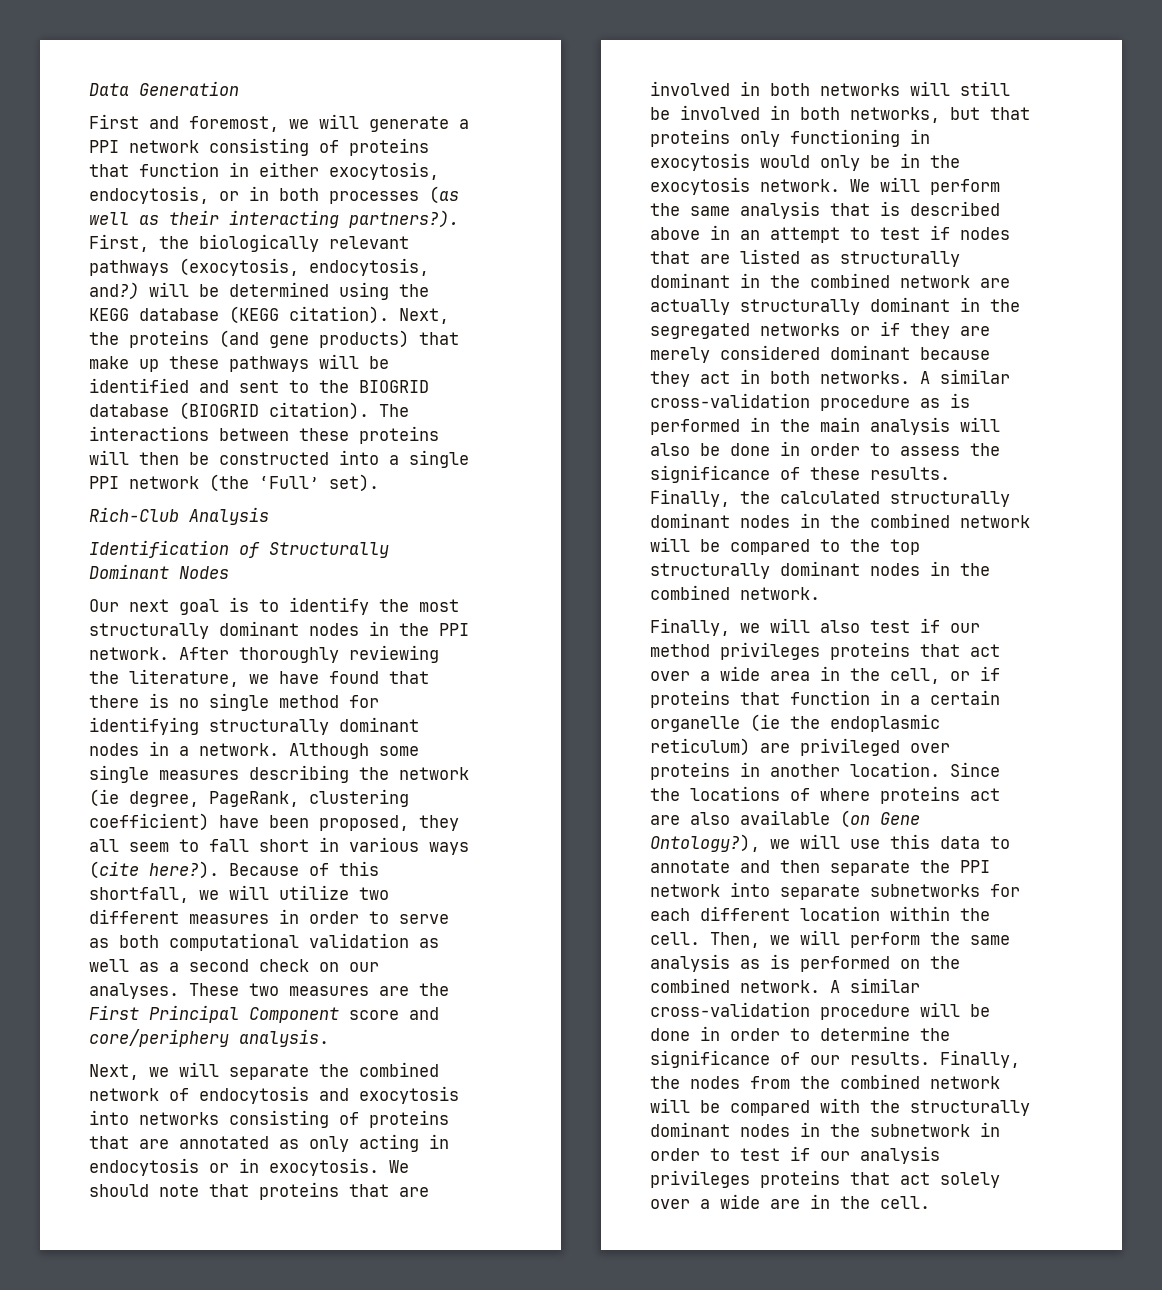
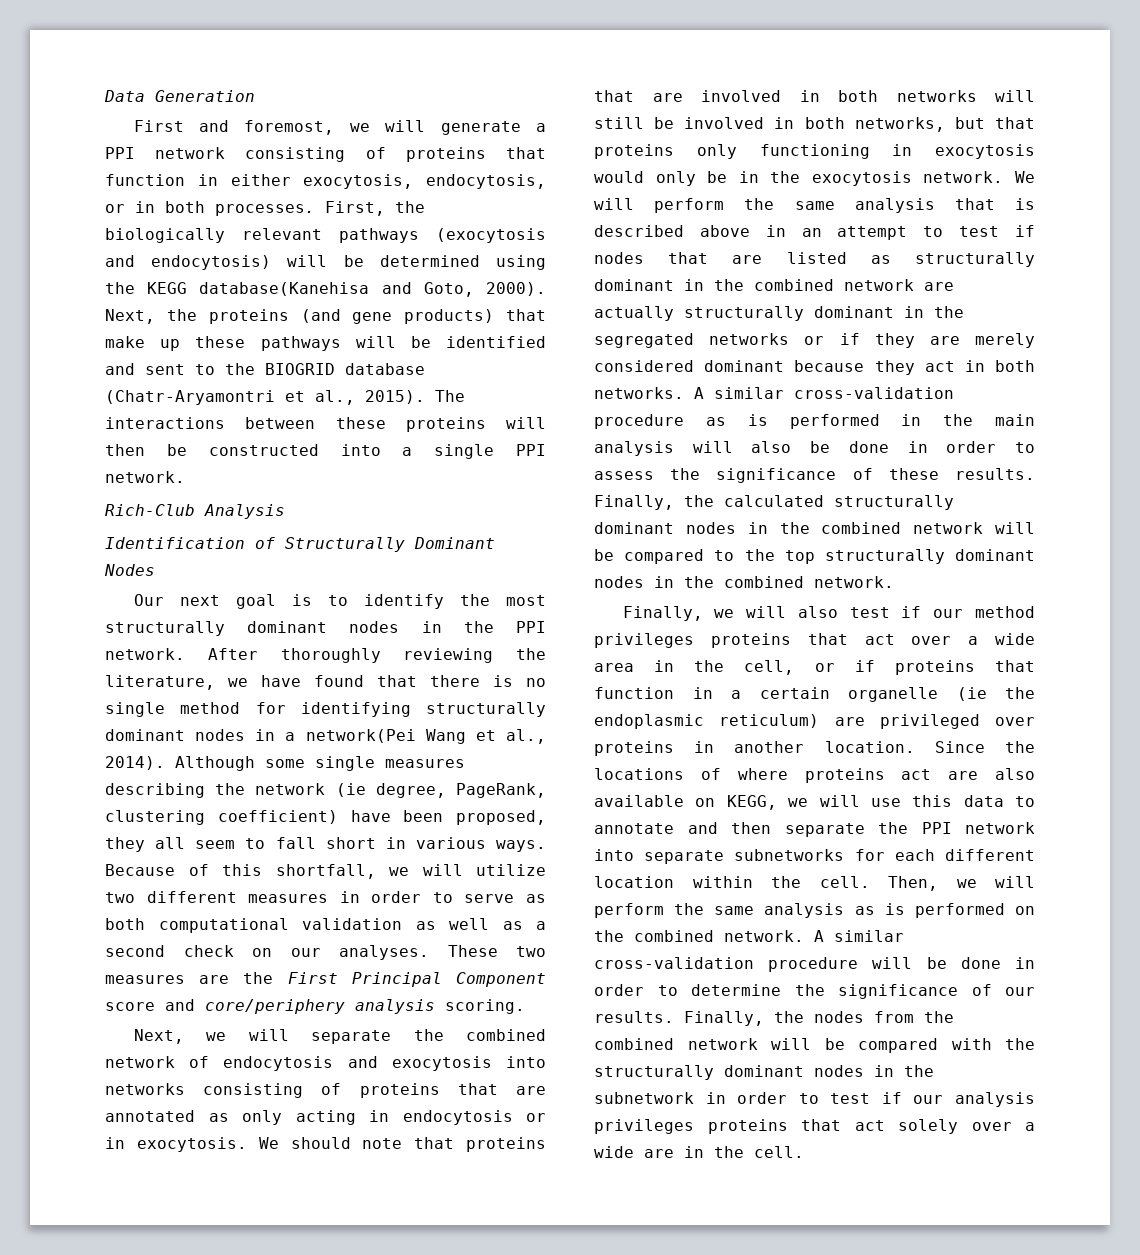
[329,186,459,204] [89,210,459,228] processes (as well as their interacting partners?). -> [215,204,315,216] processes.
[179,258,429,276] [89,282,139,300] (exocytosis, endocytosis, and?) -> [436,228,546,243] [105,255,272,270] (exocytosis and endocytosis)
[139,306,389,324] database (KEGG citation). -> [199,282,546,297] database(Kanehisa and Goto, 2000).
[179,402,369,420] (BIOGRID citation). -> [105,390,425,405] (Chatr-Aryamontri et al., 2015).
[129,474,379,492] network (the ‘Full’ set). -> [105,471,185,483] network.
[199,743,279,756] network. -> [305,729,546,744] [105,756,165,770] network(Pei Wang et al., 2014).
[429,842,469,855] [89,861,219,879] ways (cite here?). -> [496,840,546,852] ways.
[239,1029,329,1047] analysis. -> [355,999,525,1014] analysis scoring.
[840,810,920,828] [650,834,760,852] (on Gene Ontology?), -> [695,795,777,810] on KEGG,

